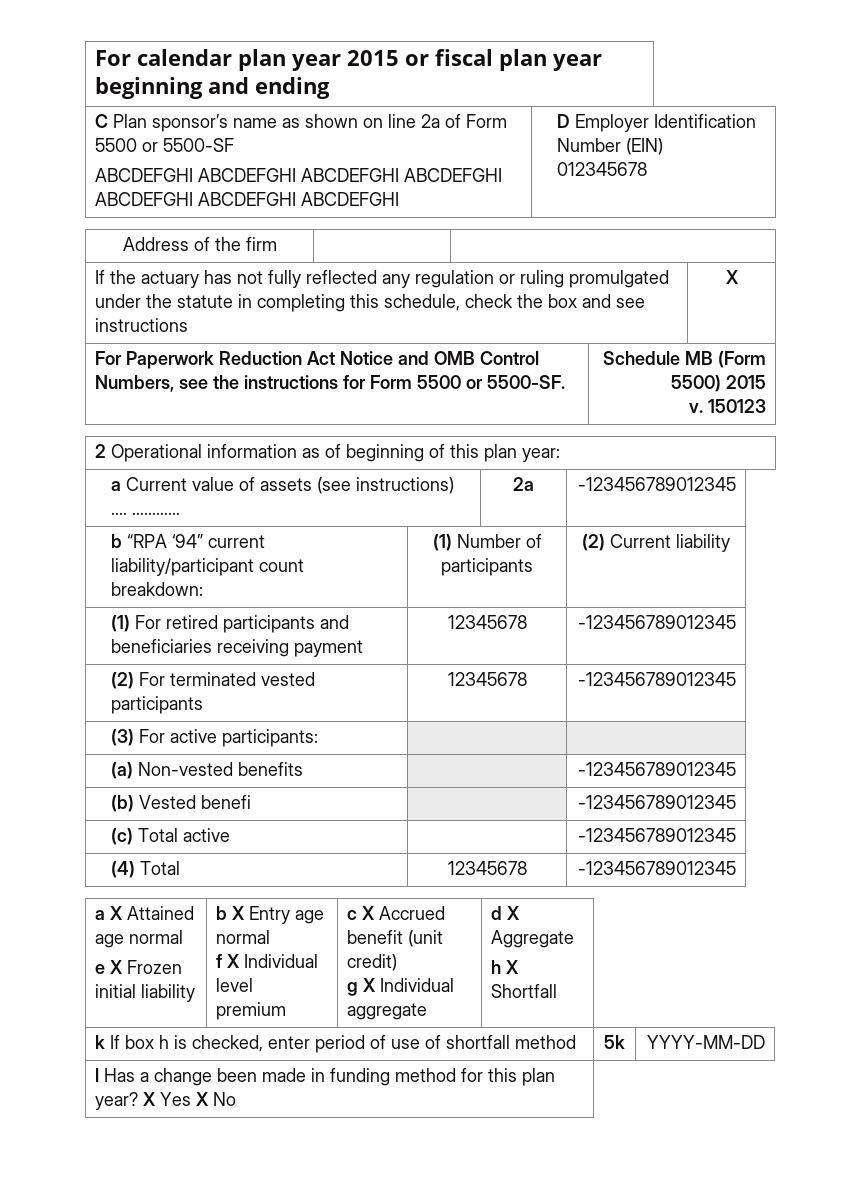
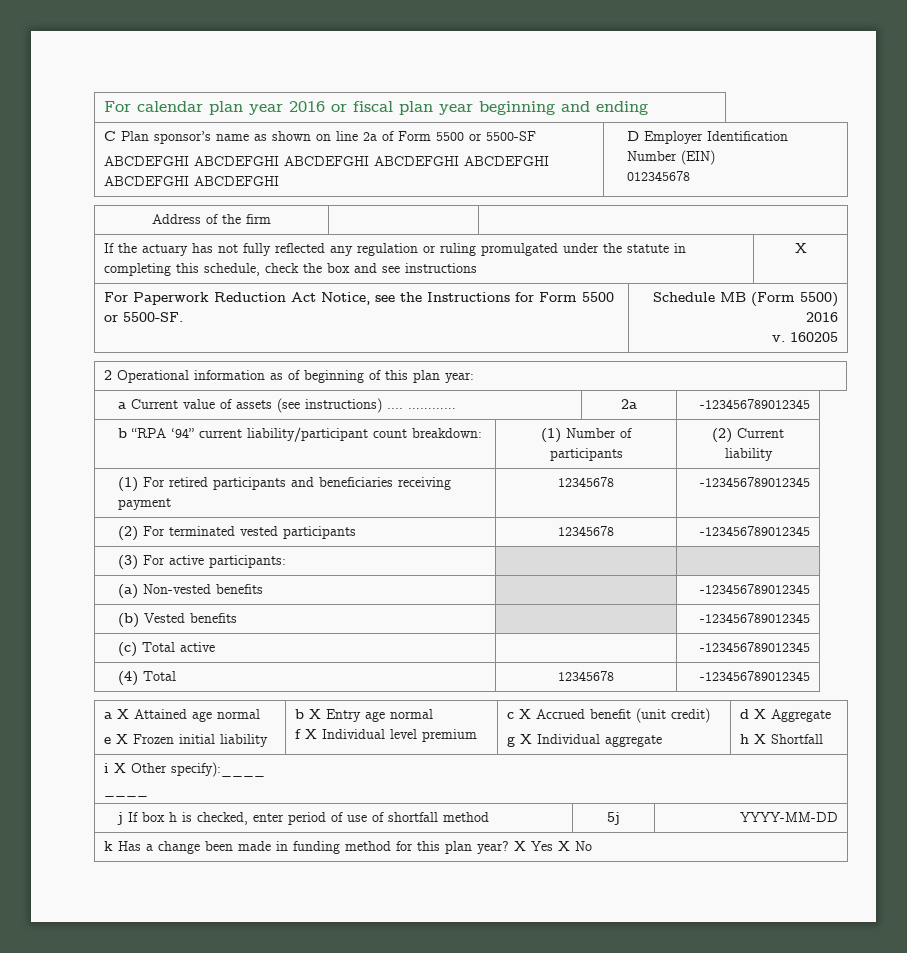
[347,50,400,66] 2015 -> [289,101,326,112] 2016
[340,351,540,365] [95,375,175,392] Notice and OMB Control Numbers, -> [321,292,371,305] Notice,
[244,375,339,389] instructions -> [427,292,511,302] Instructions
[725,375,766,389] 2015 -> [805,312,838,322] 2016
[707,399,766,413] 150123 -> [789,332,838,342] 160205
[201,795,252,809] benefi -> [190,613,238,623] benefits
[95,1035,106,1049] k -> [104,762,266,777] [104,793,149,797] [117,812,124,825] i X Other specify):____ // ____ // j
[604,1035,625,1049] 5k -> [607,812,620,825] 5j
[95,1068,100,1082] l -> [104,841,114,851] k

